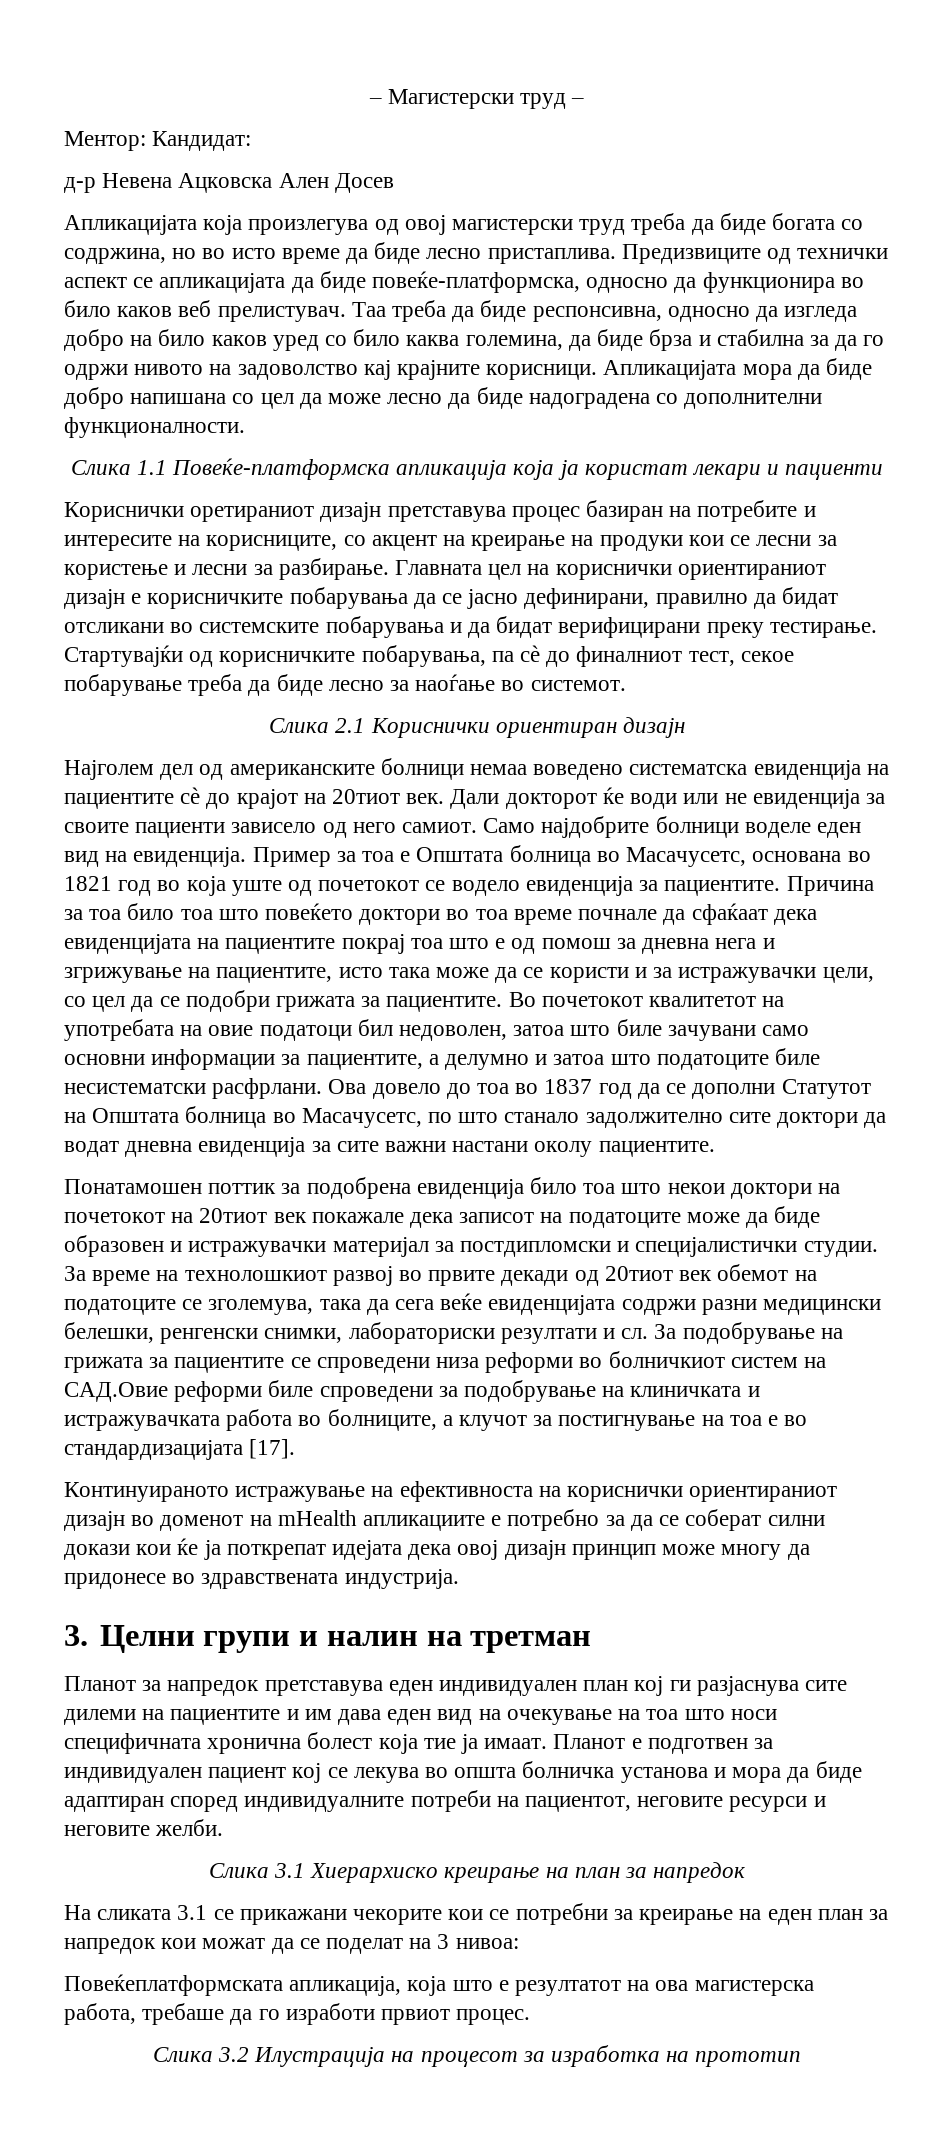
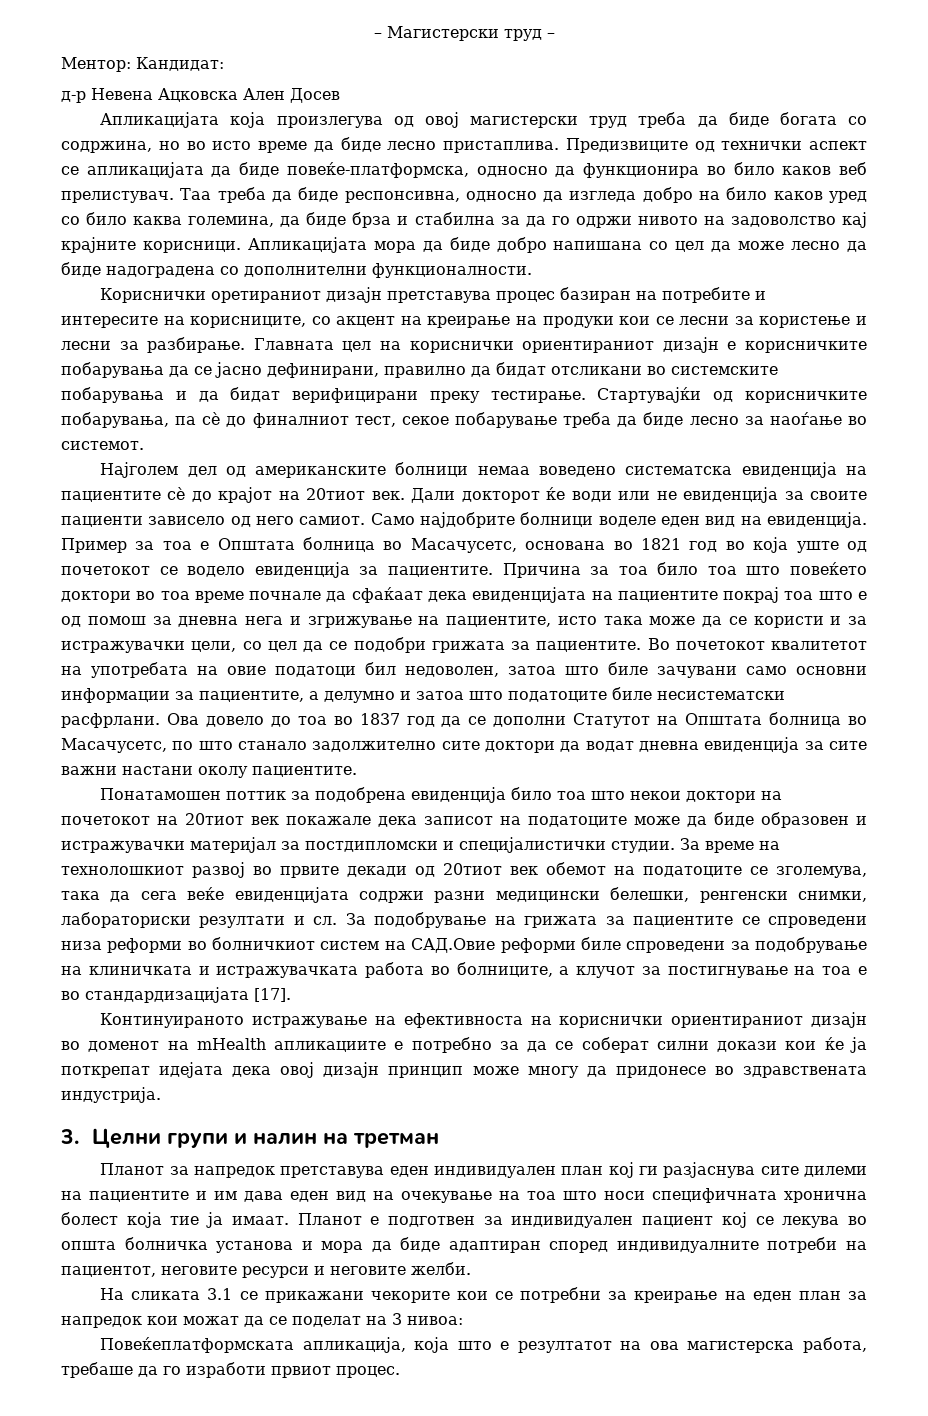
[70,458,884,480] // Слика 1.1 Повеќе-платформска апликација која ја користат лекари и пациенти -> (532, 270) none
[269,717,685,738] // Слика 2.1 Кориснички ориентиран дизајн -> (144, 445) none
[208,1862,746,1883] // Слика 3.1 Хиерархиско креирање на план за напредок -> (471, 1268) none
[152,2045,802,2067] // Слика 3.2 Илустрација на процесот за изработка на прототип -> (400, 1372) none

